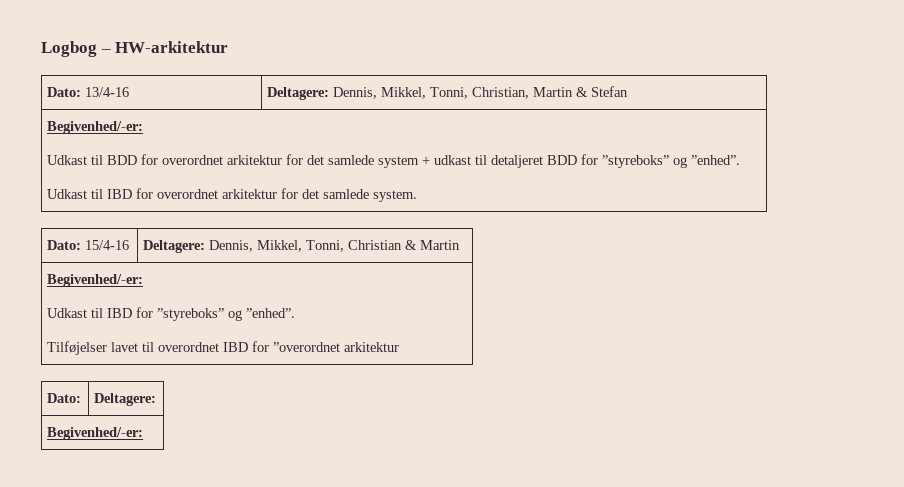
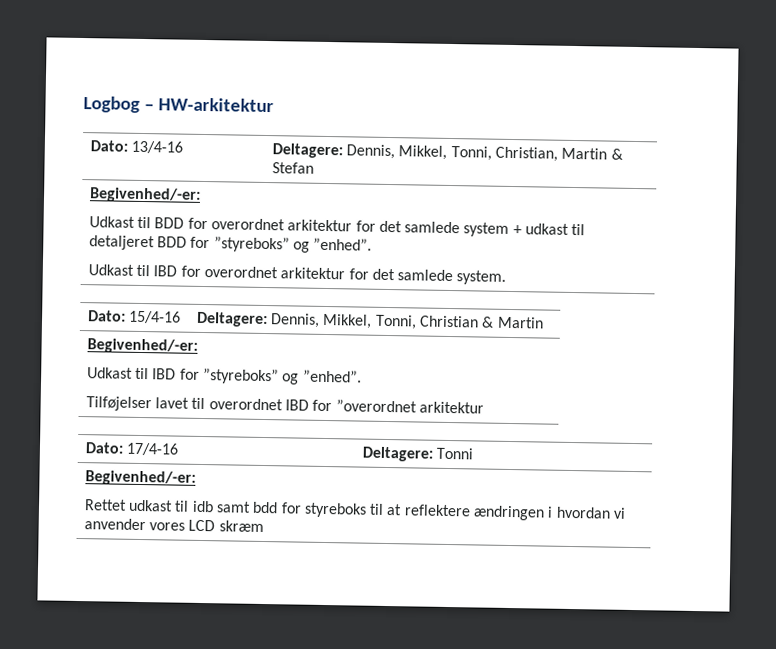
[94,393,157,406] [47,427,144,440] | Deltagere: // Begivenhed/-er: -> [125,442,179,456] [361,446,474,462] [84,470,196,486] [83,499,627,521] [83,518,264,533] 17/4-16 | Deltagere: Tonni // Begivenhed/-er: // Rettet udkast til idb samt bdd for styreboks til at reflektere ændringen i hvordan vi anvender vores LCD skræm

